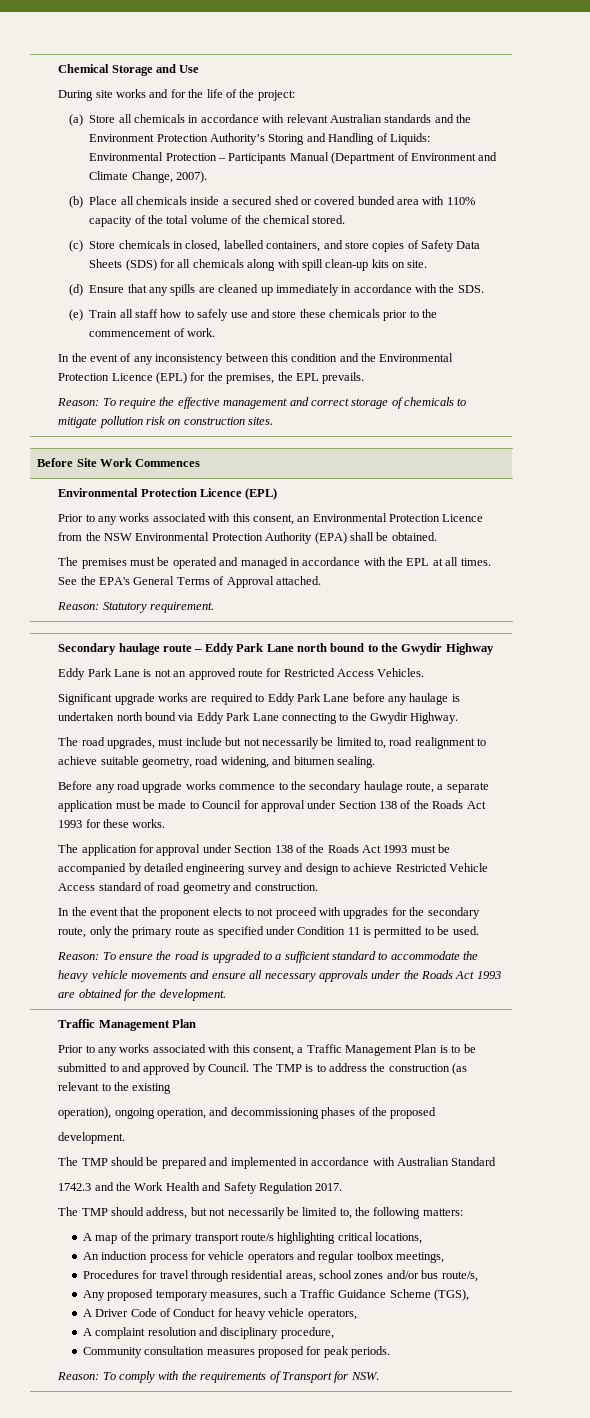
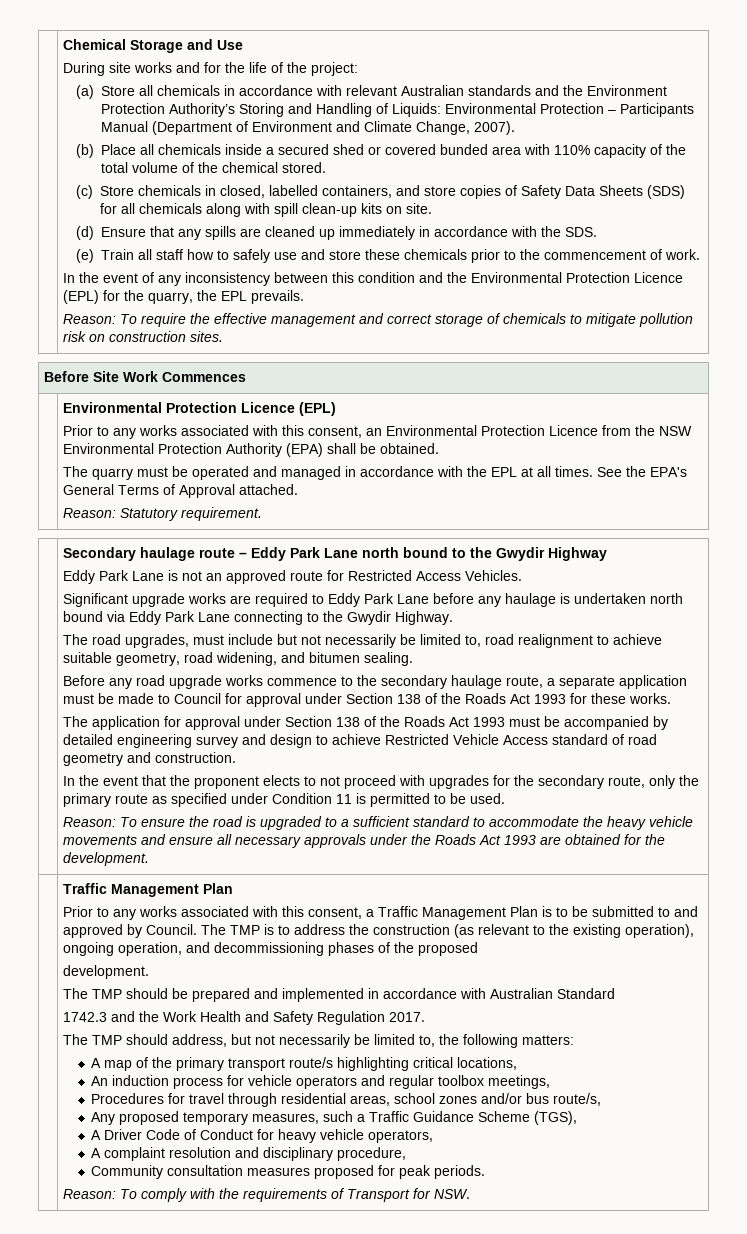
[226,373,275,384] premises, -> [148,292,194,304] quarry,
[81,558,127,569] premises -> [92,468,134,480] quarry
(172, 1088) // -> (622, 931) none

